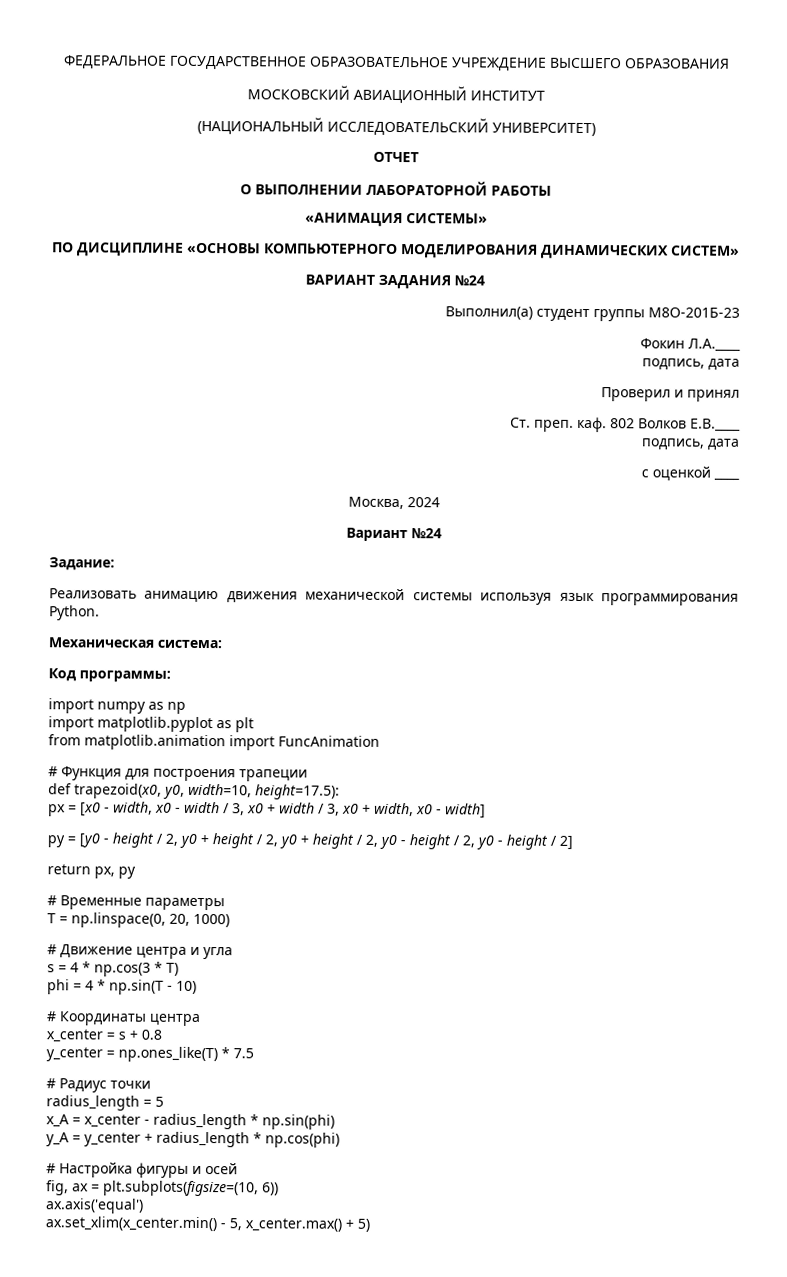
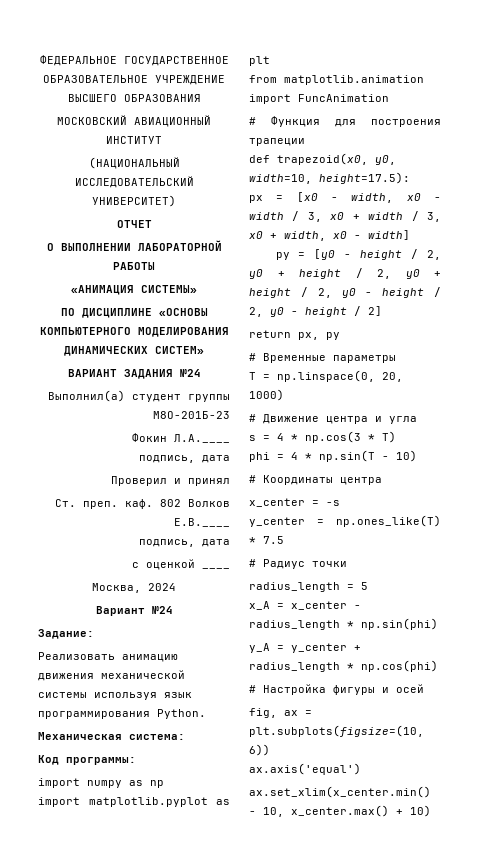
[118,1029,162,1040] s + 0.8 -> [326,500,340,506] -s
[229,1218,242,1231] 5, -> [263,807,284,817] 10,
[357,1218,370,1232] 5) -> [410,805,431,817] 10)

